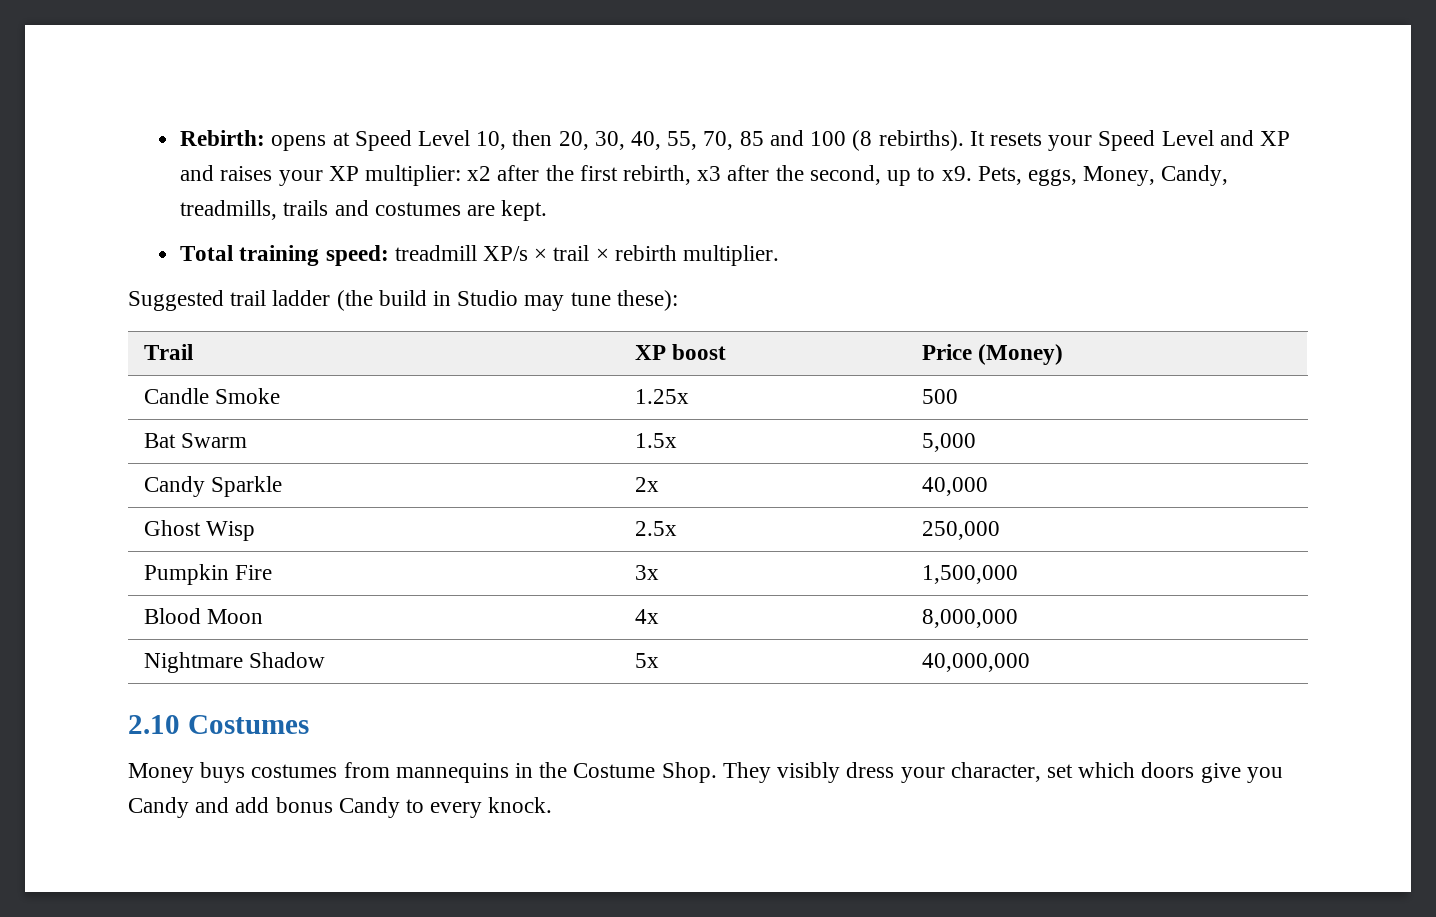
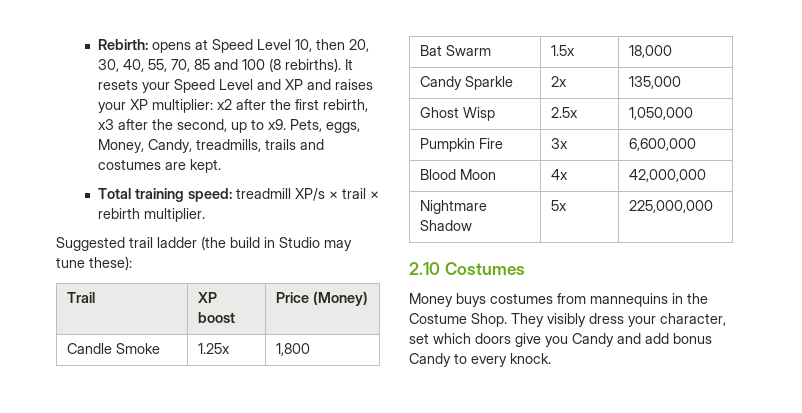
[922,389,959,404] 500 -> [276,343,311,356] 1,800
[922,433,977,452] 5,000 -> [629,45,673,58] 18,000
[922,477,989,496] 40,000 -> [629,76,682,89] 135,000
[922,521,1001,540] 250,000 -> [629,107,694,120] 1,050,000
[922,565,1019,584] 1,500,000 -> [629,138,697,151] 6,600,000
[922,609,1019,628] 8,000,000 -> [629,169,707,182] 42,000,000
[922,653,1031,672] 40,000,000 -> [629,200,714,213] 225,000,000

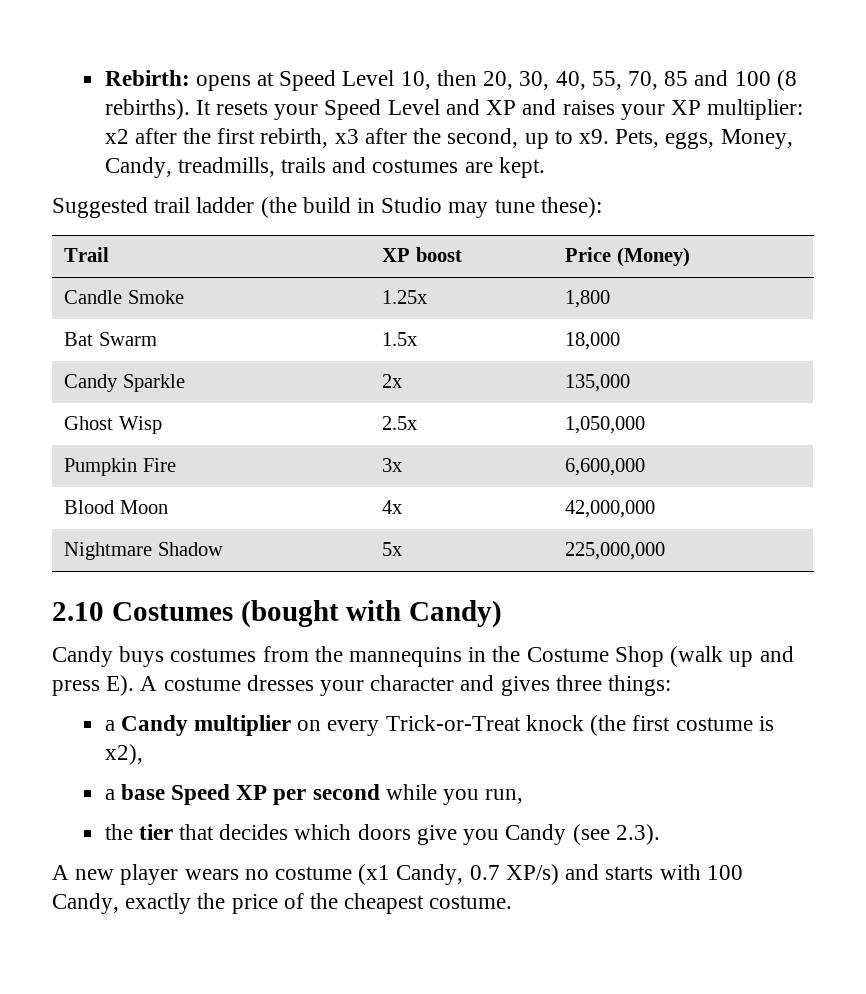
[97,188,379,202] [97,208,205,222] // Total training speed: treadmill XP/s × trail × rebirth multiplier. -> (545, 167) none
[409,293,453,307] // Money -> [240,600,503,628] [52,646,113,667] (bought with Candy) // Candy
(586, 298) none -> [314,646,343,662] the
[471,313,726,327] [409,333,429,344] Shop. They visibly dress your character, set -> [614,646,794,667] [52,675,672,696] [104,715,774,736] [104,744,143,765] [104,784,524,805] [104,824,289,840] Shop (walk up and press E). A costume dresses your character and gives three things: // a Candy multiplier on every Trick-or-Treat knock (the first costume is x2), // a base Speed XP per second while you run, // the tier that decides
[617,333,712,344] [409,353,551,367] and add bonus Candy to every knock. -> [572,824,660,845] [52,864,743,885] [52,893,513,914] (see 2.3). // A new player wears no costume (x1 Candy, 0.7 XP/s) and starts with 100 Candy, exactly the price of the cheapest costume.

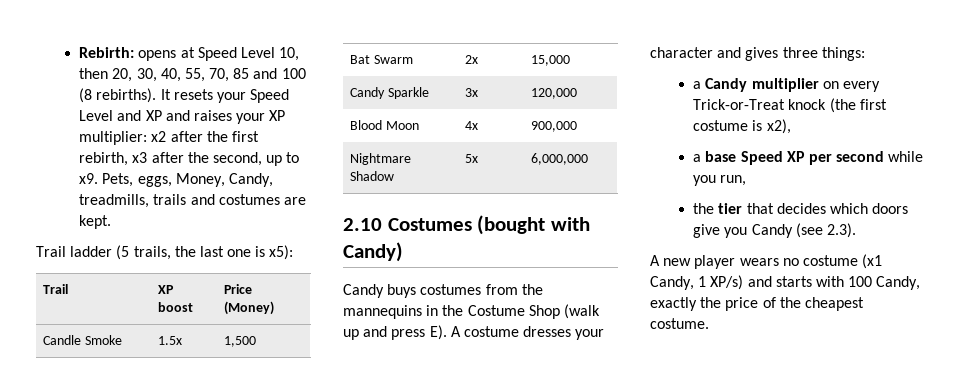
[52,197,602,218] Suggested trail ladder (the build in Studio may tune these): -> [36,245,294,260] Trail ladder (5 trails, the last one is x5):
[382,290,428,304] [565,290,611,308] 1.25x | 1,800 -> [158,336,183,345] [224,336,257,347] 1.5x | 1,500
[382,332,418,346] [565,332,621,350] 1.5x | 18,000 -> [465,55,479,64] [531,55,571,66] 2x | 15,000
[382,374,403,388] [565,374,631,392] [64,416,162,434] [382,416,418,430] [565,416,646,434] [64,458,176,476] | 2x | 135,000 // Ghost Wisp | 2.5x | 1,050,000 // Pumpkin Fire -> (429, 93) none
[565,458,646,476] 6,600,000 -> [531,88,578,99] 120,000
[565,500,656,518] 42,000,000 -> [531,121,578,132] 900,000
[565,542,666,560] 225,000,000 -> [531,153,589,165] 6,000,000
[469,865,500,880] 0.7 -> [698,276,707,287] 1

